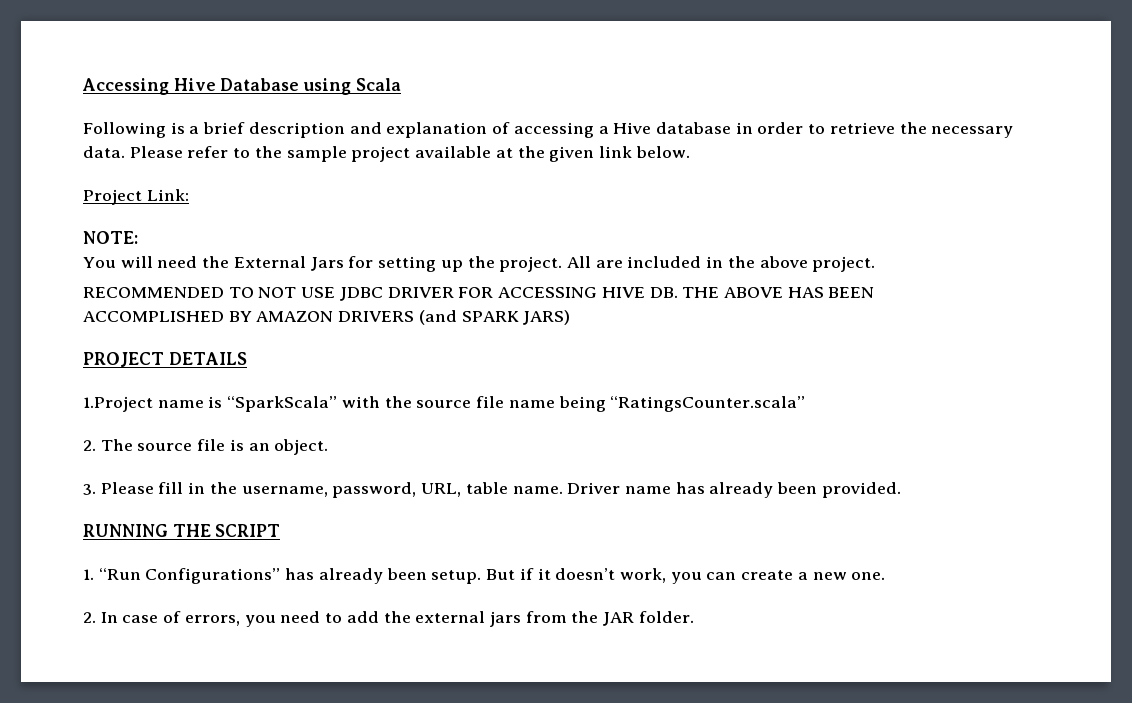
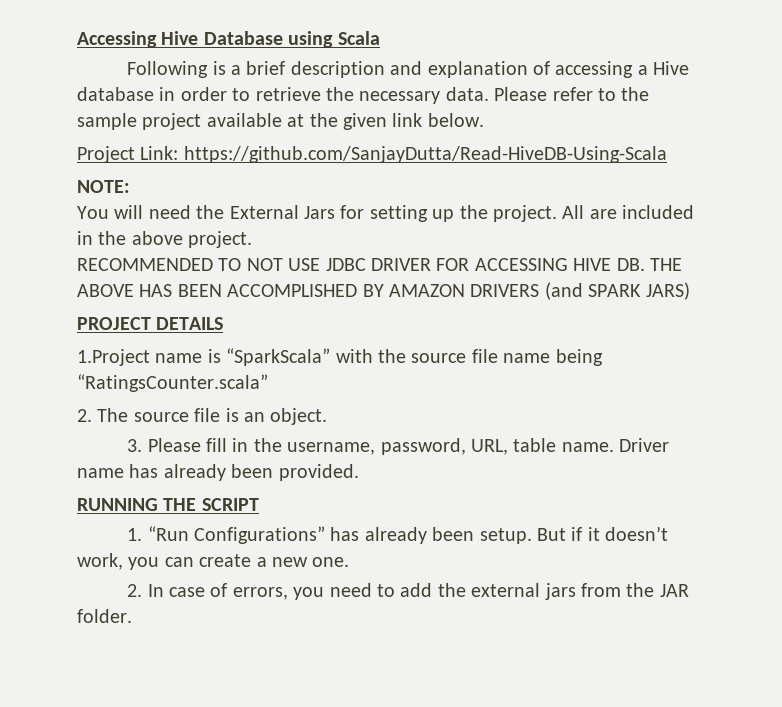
(189, 195) none -> [183,146,667,163] https://github.com/SanjayDutta/Read-HiveDB-Using-Scala

